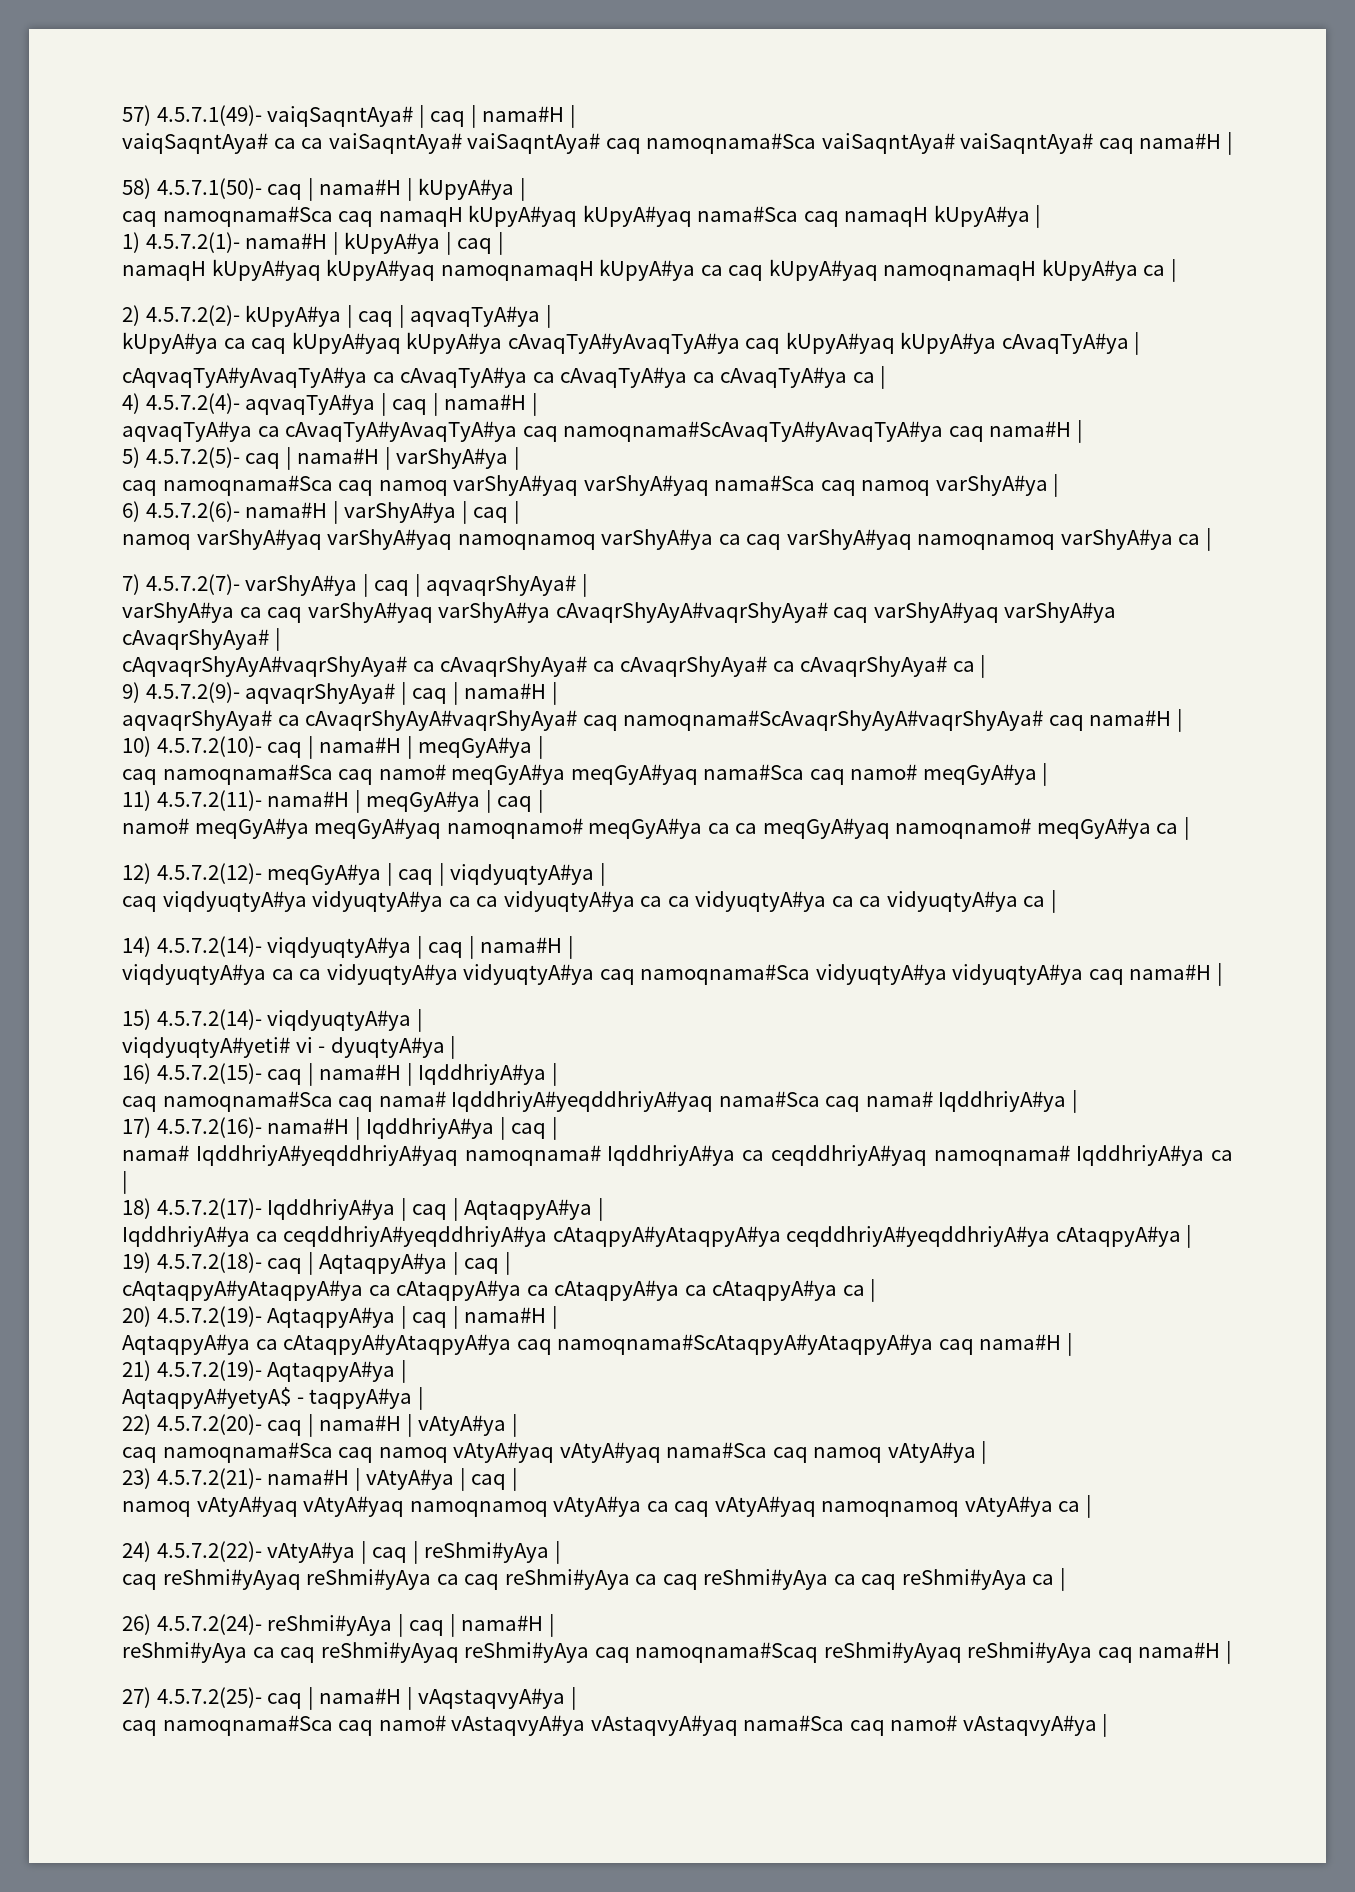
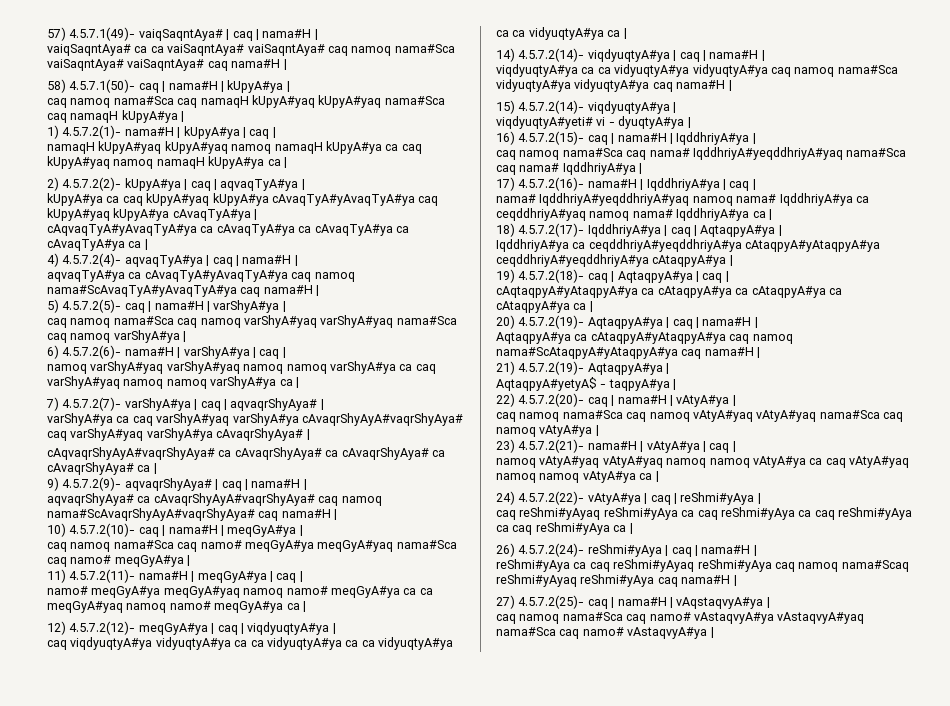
[646,133,817,154] namoqnama#Sca -> [351,44,455,56] namoq nama#Sca
[162,206,333,227] namoqnama#Sca -> [70,96,174,108] namoq nama#Sca
[440,259,1037,281] namoqnamaqH kUpyA#ya ca caq kUpyA#yaq namoqnamaqH -> [231,141,422,154] [47,156,205,169] namoq namaqH kUpyA#ya ca caq kUpyA#yaq namoq namaqH
[563,421,944,442] namoqnama#ScAvaqTyA#yAvaqTyA#ya -> [314,272,355,282] [47,285,237,297] namoq nama#ScAvaqTyA#yAvaqTyA#ya
[162,475,333,496] namoqnama#Sca -> [70,316,174,328] namoq nama#Sca
[457,529,1056,550] namoqnamoq varShyA#ya ca caq varShyA#yaq namoqnamoq -> [243,361,436,374] [47,376,207,389] namoq namoq varShyA#ya ca caq varShyA#yaq namoq namoq
[623,710,1044,731] namoqnama#ScAvaqrShyAyA#vaqrShyAya# -> [341,496,382,506] [47,508,255,521] namoq nama#ScAvaqrShyAyA#vaqrShyAya#
[162,764,333,785] namoqnama#Sca -> [70,540,174,552] namoq nama#Sca
[446,818,583,839] namoqnamo# -> [243,586,328,598] namoq namo#
[895,818,1032,839] namoqnamo# -> [126,601,211,613] namoq namo#
[640,964,811,985] namoqnama#Sca -> [794,65,898,77] namoq nama#Sca
[162,1091,333,1112] namoqnama#Sca -> [519,148,623,160] namoq nama#Sca
[464,1145,601,1166] namoqnama# -> [692,194,777,206] namoq nama#
[933,1145,1070,1166] namoqnama# -> [589,209,673,221] namoq nama#
[557,1334,934,1355] namoqnama#ScAtaqpyA#yAtaqpyA#ya -> [752,334,793,344] [496,347,678,359] namoq nama#ScAtaqpyA#yAtaqpyA#ya
[162,1442,333,1463] namoqnama#Sca -> [519,410,623,422] namoq nama#Sca
[409,1501,548,1517] namoqnamoq -> [666,458,750,468] namoq namoq
[821,1501,960,1517] namoqnamoq -> [496,473,580,483] namoq namoq
[635,1642,819,1663] namoqnama#Scaq -> [798,560,909,572] namoq nama#Scaq
[162,1715,333,1736] namoqnama#Sca -> [519,612,623,624] namoq nama#Sca

